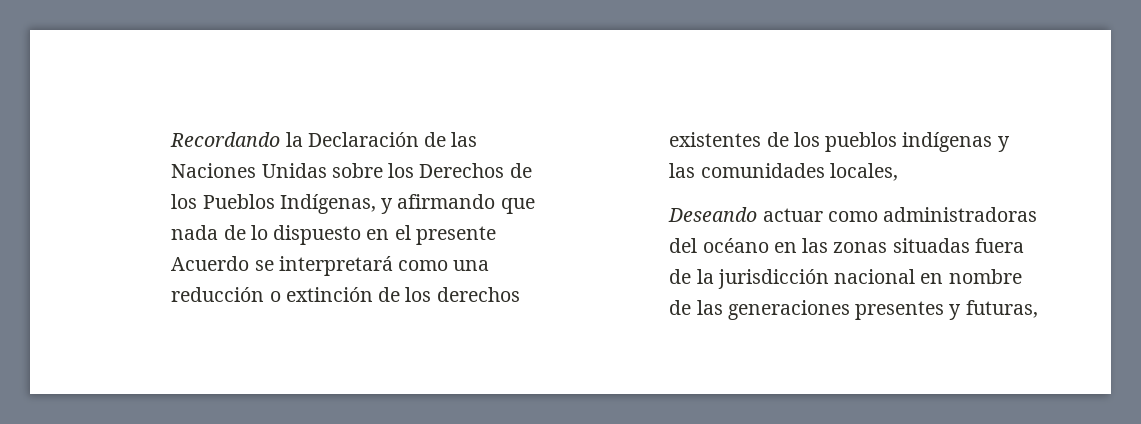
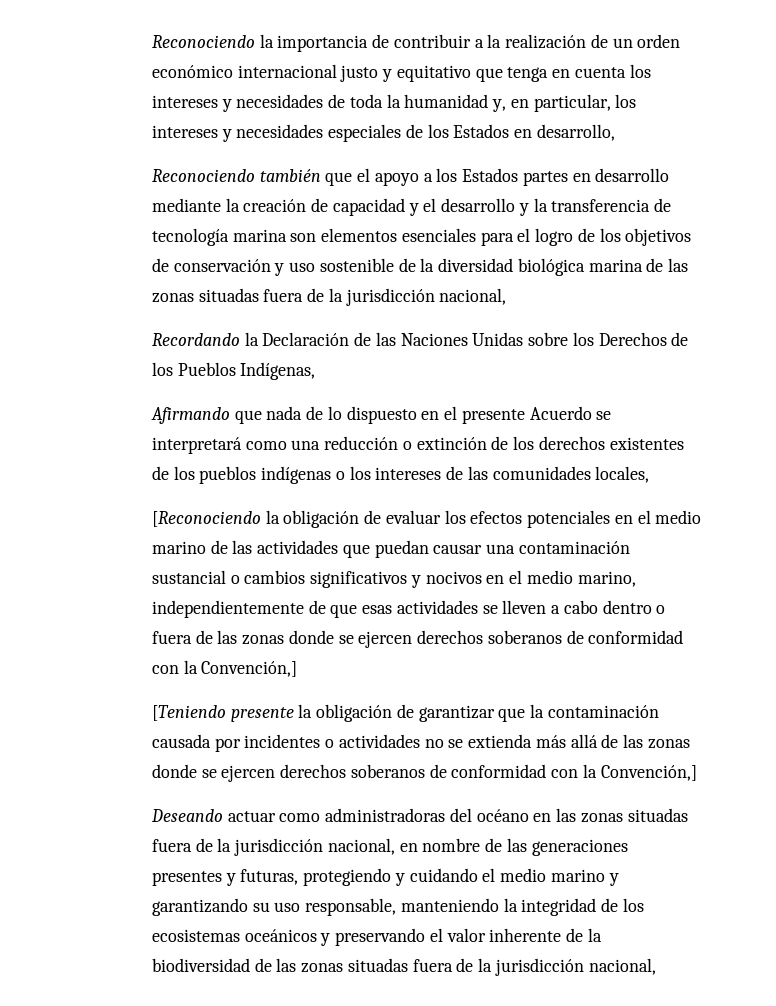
(170, 139) none -> [152,34,681,52] [152,64,651,82] [152,94,637,112] [152,124,615,142] [152,168,670,186] [152,198,671,216] [152,228,692,246] [152,258,688,276] [152,288,507,306] Reconociendo la importancia de contribuir a la realización de un orden económico internacional justo y equitativo que tenga en cuenta los intereses y necesidades de toda la humanidad y, en particular, los intereses y necesidades especiales de los Estados en desarrollo, // Reconociendo también que el apoyo a los Estados partes en desarrollo mediante la creación de capacidad y el desarrollo y la transferencia de tecnología marina son elementos esenciales para el logro de los objetivos de conservación y uso sostenible de la diversidad biológica marina de las zonas situadas fuera de la jurisdicción nacional, //
[381,194,496,214] y afirmando -> [151,407,231,424] // Afirmando
[997,136,1010,152] y -> [335,466,464,480] o los intereses de
(898, 172) none -> [152,510,702,528] [152,540,630,558] [152,570,636,588] [152,600,666,618] [152,630,684,648] [152,660,298,677] [152,704,659,722] [152,734,690,752] [152,764,697,782] // [Reconociendo la obligación de evaluar los efectos potenciales en el medio marino de las actividades que puedan causar una contaminación sustancial o cambios significativos y nocivos en el medio marino, independientemente de que esas actividades se lleven a cabo dentro o fuera de las zonas donde se ejercen derechos soberanos de conformidad con la Convención,] // [Teniendo presente la obligación de garantizar que la contaminación causada por incidentes o actividades no se extienda más allá de las zonas donde se ejercen derechos soberanos de conformidad con la Convención,]
[834,269,916,284] nacional -> [327,838,395,855] nacional,
(1038, 309) none -> [303,868,619,886] [152,898,644,916] [152,928,602,946] [152,958,656,976] protegiendo y cuidando el medio marino y garantizando su uso responsable, manteniendo la integridad de los ecosistemas oceánicos y preservando el valor inherente de la biodiversidad de las zonas situadas fuera de la jurisdicción nacional,

